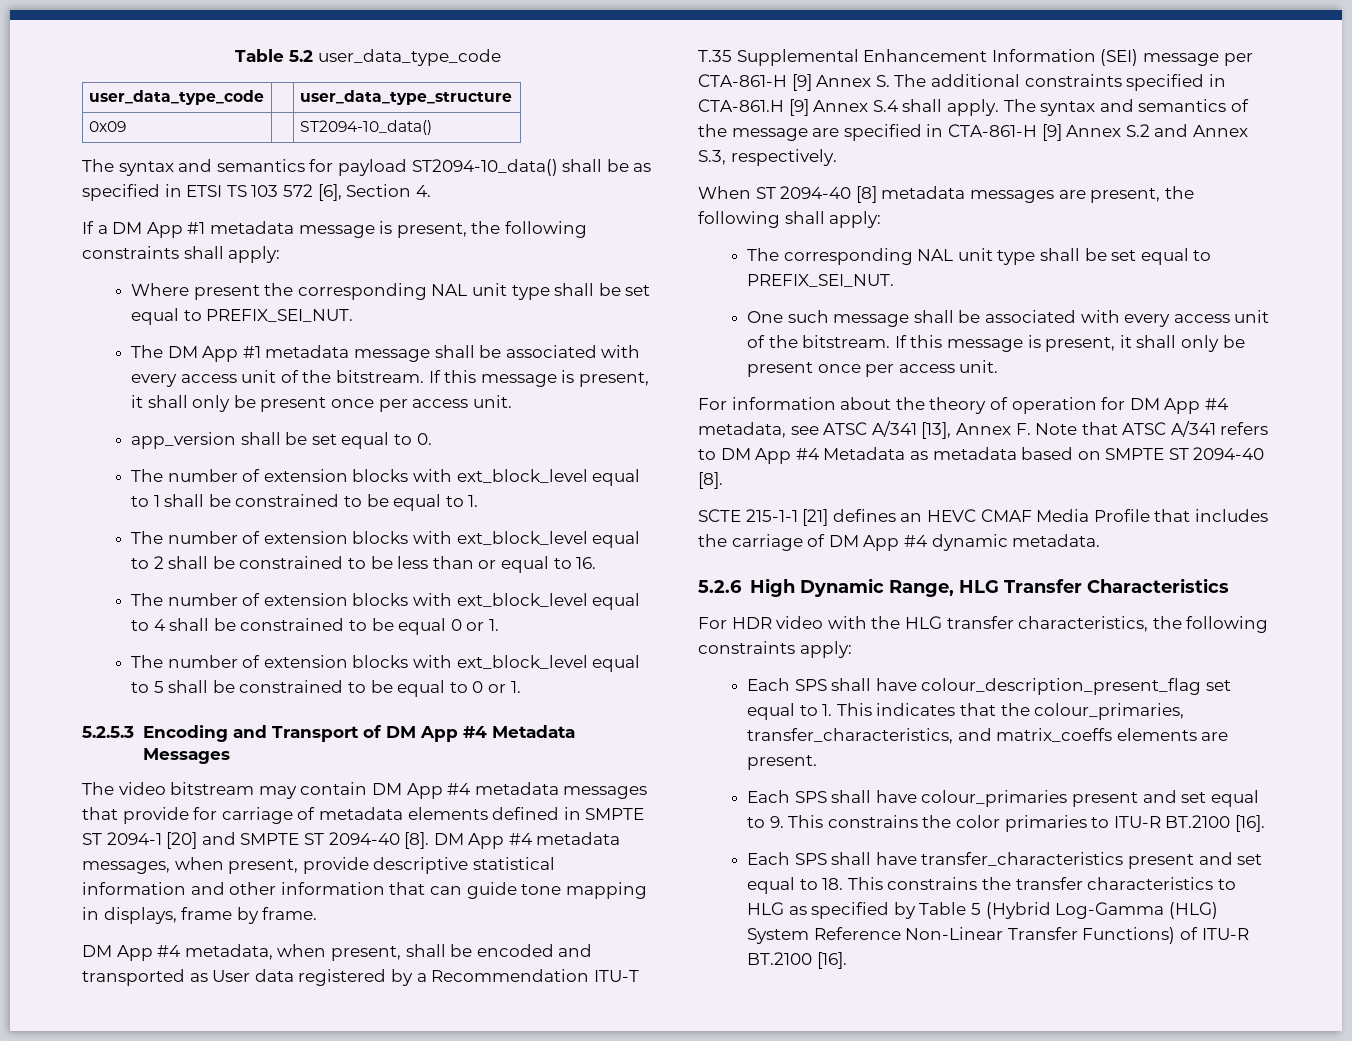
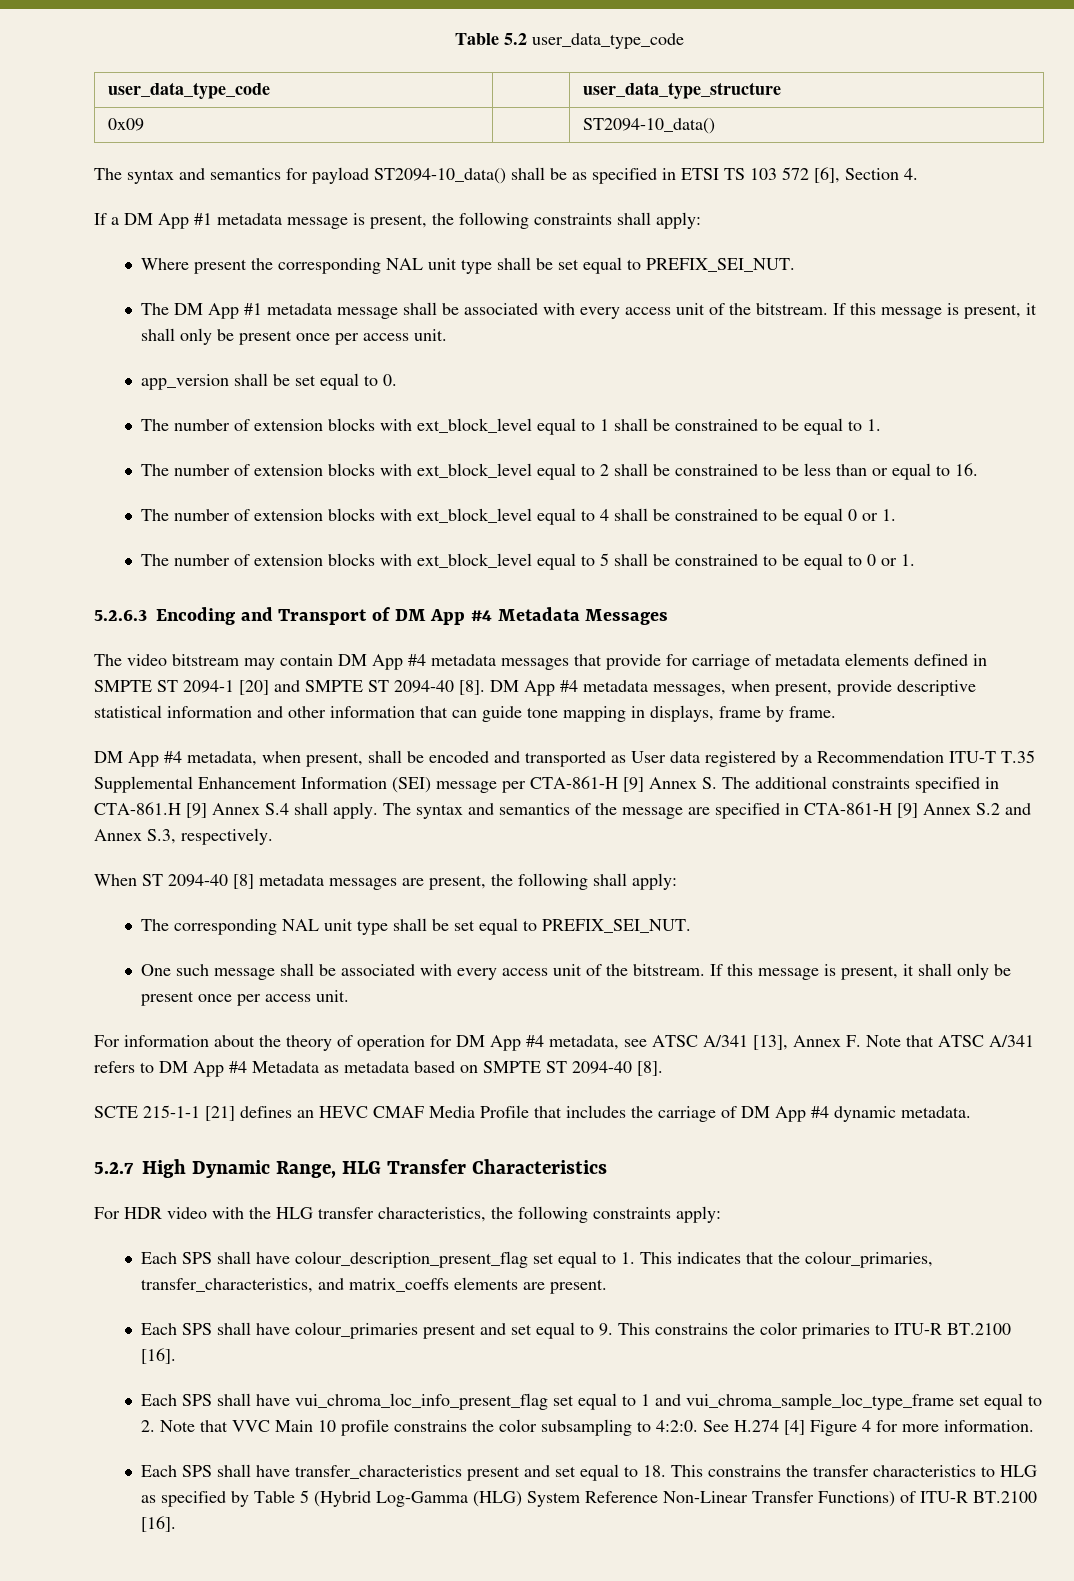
[82,726,134,738] 5.2.5.3 -> [94,610,147,621] 5.2.6.3
[698,580,742,593] 5.2.6 -> [94,1162,134,1174] 5.2.7
(1265, 823) none -> [140,1393,1042,1410] [140,1419,1034,1436] // Each SPS shall have vui_chroma_loc_info_present_flag set equal to 1 and vui_chroma_sample_loc_type_frame set equal to 2. Note that VVC Main 10 profile constrains the color subsampling to 4:2:0. See H.274 [4] Figure 4 for more information.

